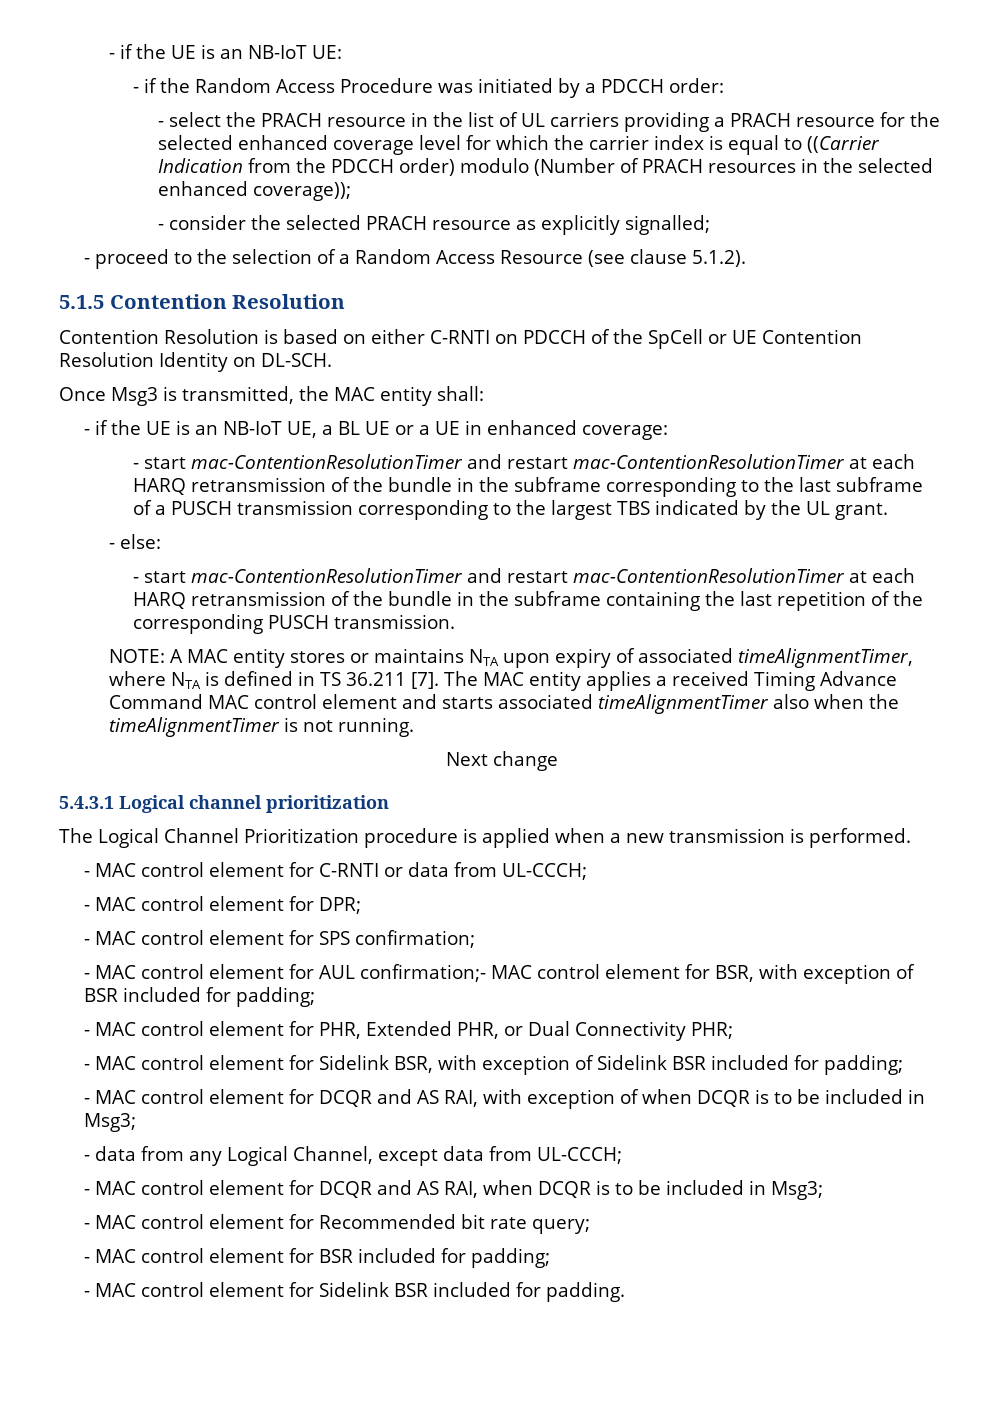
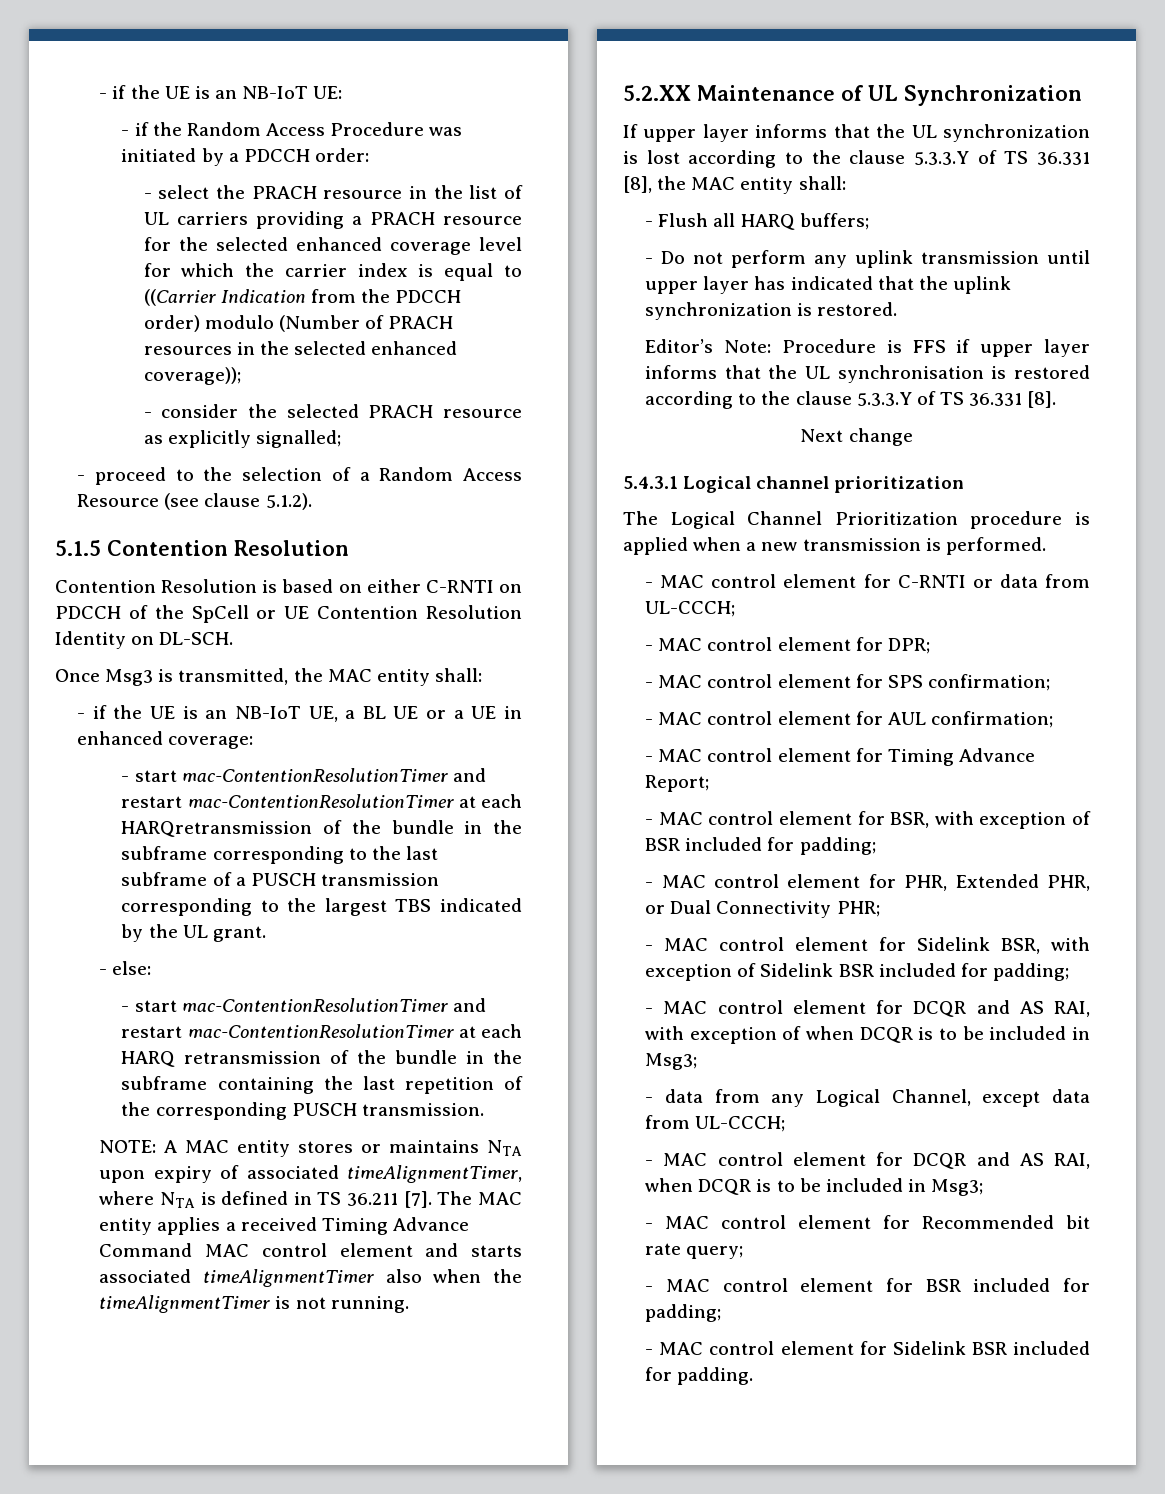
[133,477,327,495] HARQ retransmission -> [121,821,313,837] HARQretransmission
(414, 727) none -> [623,85,1082,106] [623,124,1090,142] [623,150,1090,168] [623,176,846,194] [645,213,869,230] [645,250,1090,268] [645,276,1011,294] [645,302,898,320] [645,339,1090,357] [645,365,1090,383] [645,391,1057,409] // 5.2.XX Maintenance of UL Synchronization // If upper layer informs that the UL synchronization is lost according to the clause 5.3.3.Y of TS 36.331 [8], the MAC entity shall: // - Flush all HARQ buffers; // - Do not perform any uplink transmission until upper layer has indicated that the uplink synchronization is restored. // Editor’s Note: Procedure is FFS if upper layer informs that the UL synchronisation is restored according to the clause 5.3.3.Y of TS 36.331 [8].
[359,964,486,982] confirmation;- -> [930,711,1053,728] [645,748,1035,766] [645,775,710,792] [645,819,654,825] confirmation; // - MAC control element for Timing Advance Report; // -

